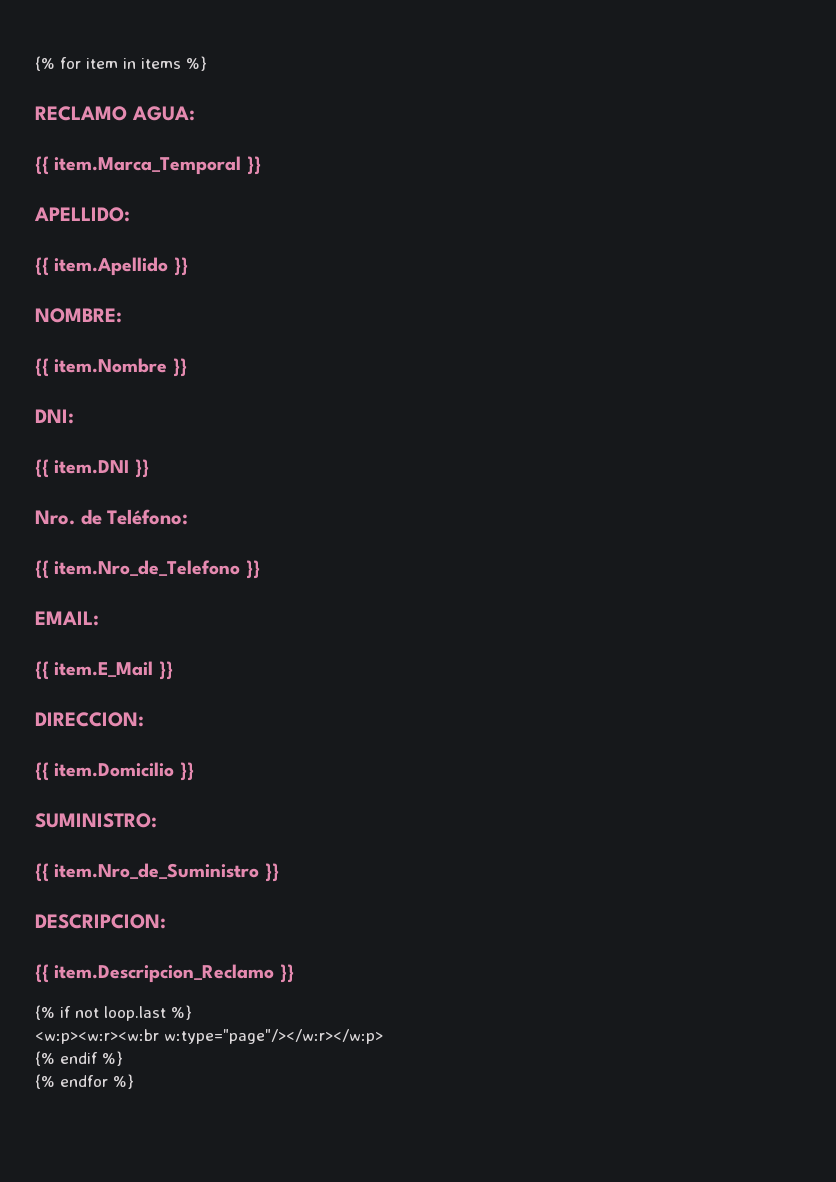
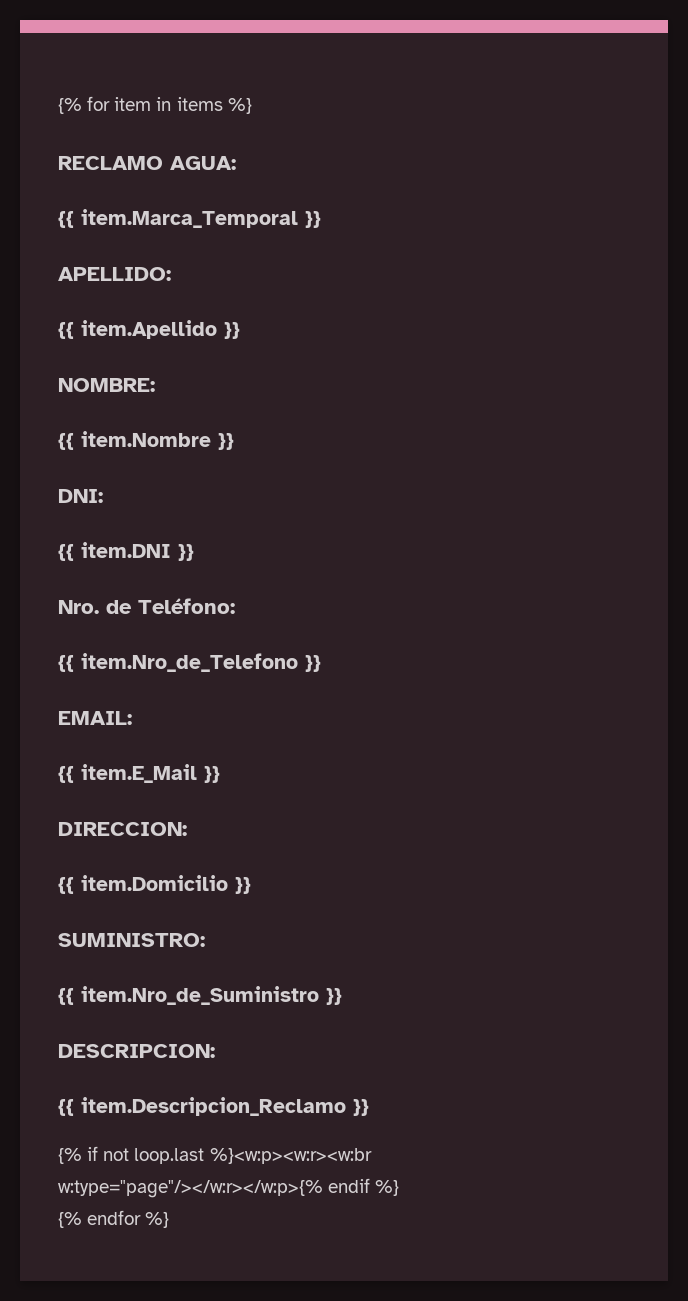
[171,1005,192,1020] [35,1029,383,1044] [35,1051,55,1066] %} // <w:p><w:r><w:br w:type="page"/></w:r></w:p> // {% -> [209,1148,372,1164] [58,1180,323,1198] %}<w:p><w:r><w:br w:type="page"/></w:r></w:p>{%

